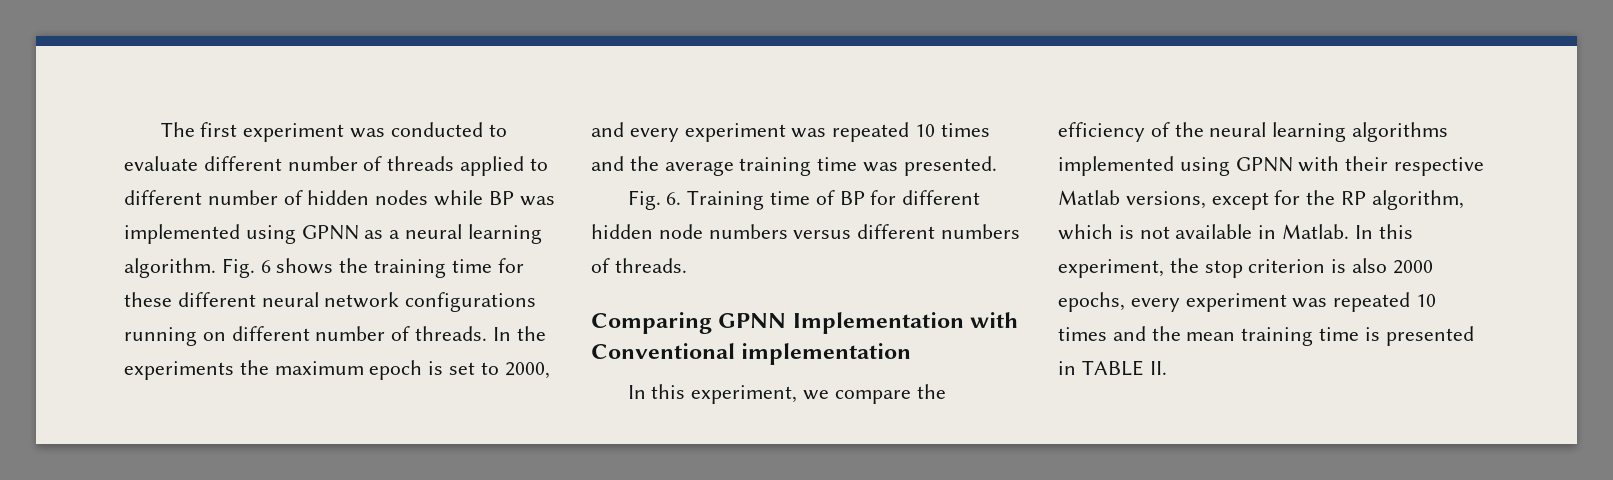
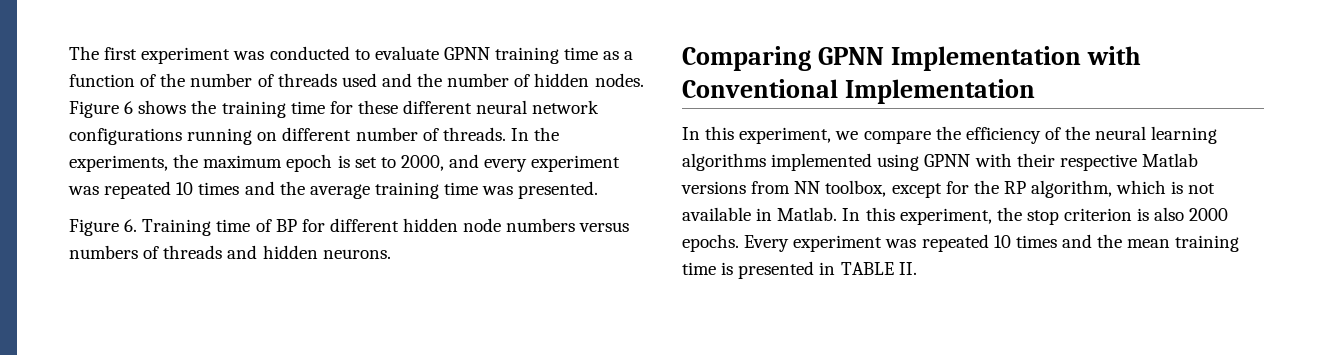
[203,156,548,176] [124,190,555,206] [124,224,542,244] [124,258,255,278] different number of threads applied to different number of hidden nodes while BP was implemented using GPNN as a neural learning algorithm. Fig. -> [443,47,634,64] [69,73,644,87] [69,101,119,118] GPNN training time as a function of the number of threads used and the number of hidden nodes. Figure
[124,361,234,380] experiments -> [69,155,168,172] experiments,
[627,190,661,210] Fig. -> [69,219,119,236] Figure
[857,224,936,239] different -> (630, 227) none
[614,258,687,273] threads. -> [163,245,391,259] threads and hidden neurons.
[741,343,912,365] implementation -> [844,79,1035,104] Implementation
[1125,191,1206,209] versions, -> [681,180,887,197] versions from NN toolbox,
[1058,292,1180,312] epochs, every -> [682,234,790,252] epochs. Every

